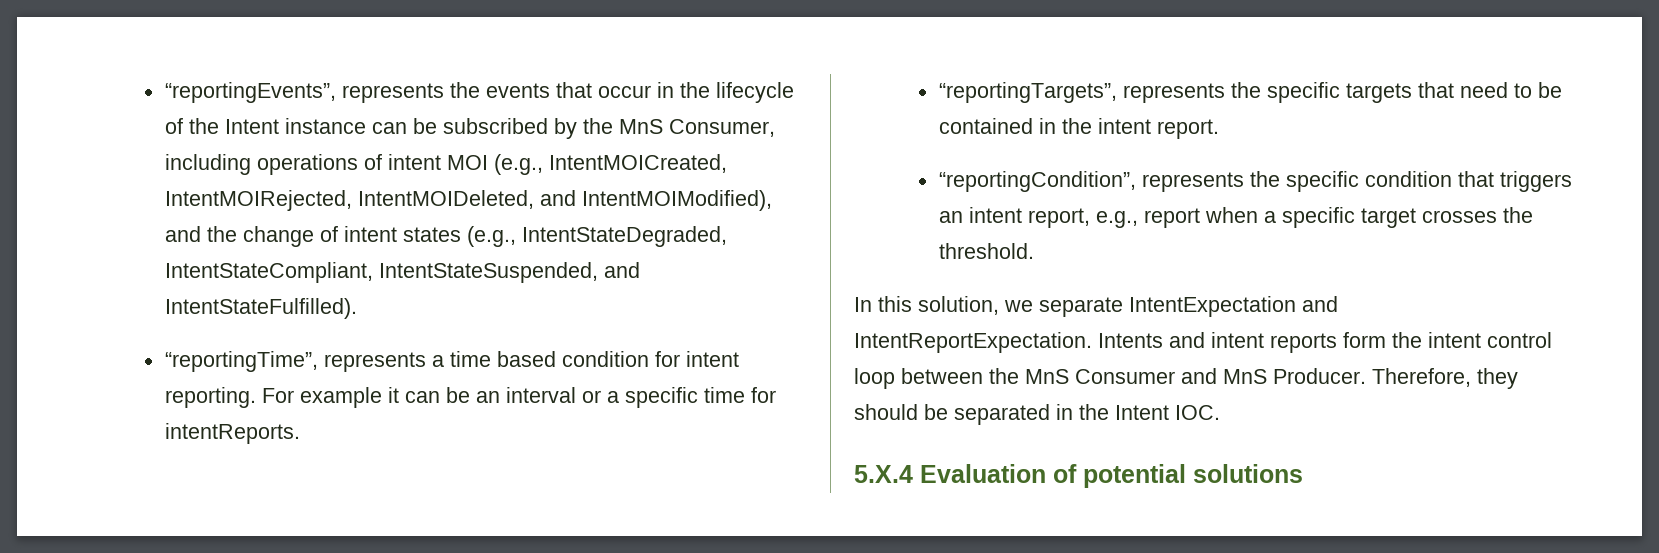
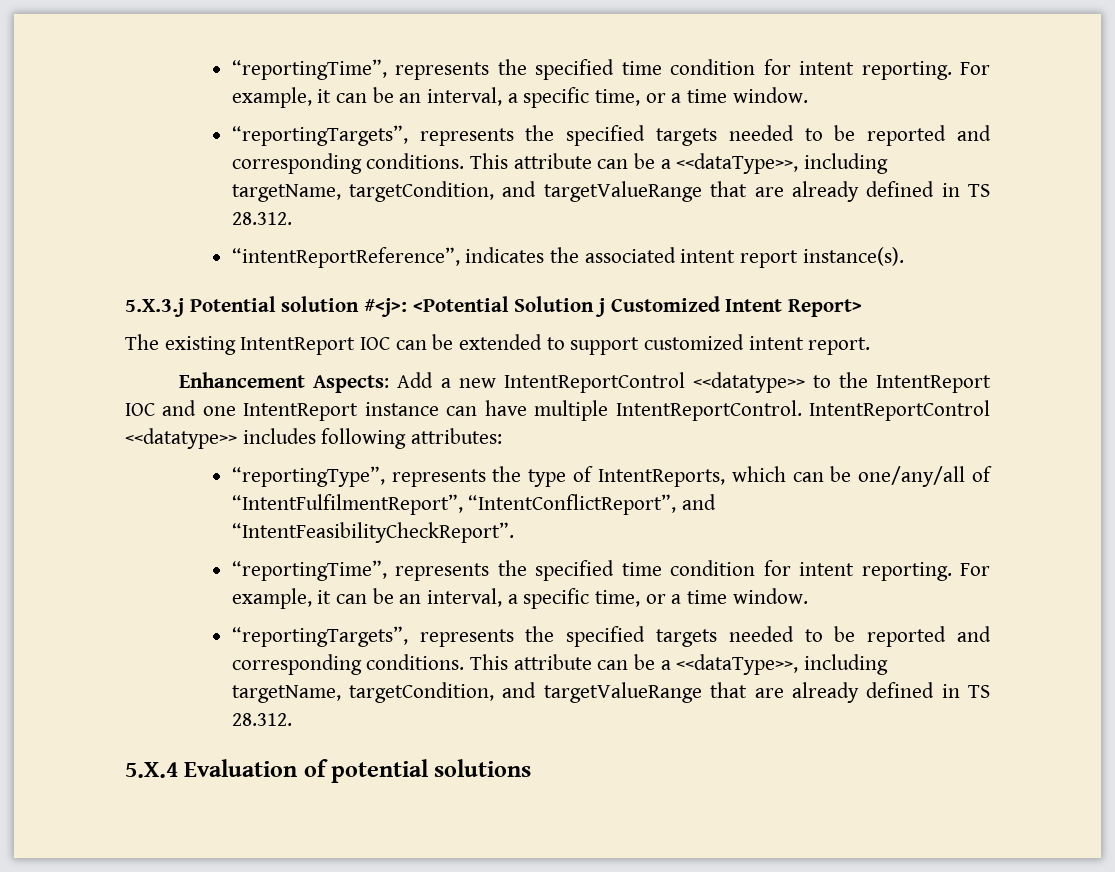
[164,82,794,103] [164,118,775,139] [164,154,727,175] [164,190,772,211] [164,226,727,247] [164,262,640,283] [164,298,357,319] [164,351,739,372] [164,387,776,408] [164,423,300,444] [938,82,1562,103] [938,118,1219,139] [938,171,1572,192] [938,207,1533,228] [938,243,1034,259] [854,296,1338,317] [854,332,1552,353] [854,368,1518,389] [854,404,1220,425] “reportingEvents”, represents the events that occur in the lifecycle of the Intent instance can be subscribed by the MnS Consumer, including operations of intent MOI (e.g., IntentMOICreated, IntentMOIRejected, IntentMOIDeleted, and IntentMOIModified), and the change of intent states (e.g., IntentStateDegraded, IntentStateCompliant, IntentStateSuspended, and IntentStateFulfilled). // “reportingTime”, represents a time based condition for intent reporting. For example it can be an interval or a specific time for intentReports. // “reportingTargets”, represents the specific targets that need to be contained in the intent report. // “reportingCondition”, represents the specific condition that triggers an intent report, e.g., report when a specific target crosses the threshold. // In this solution, we separate IntentExpectation and IntentReportExpectation. Intents and intent reports form the intent control loop between the MnS Consumer and MnS Producer. Therefore, they should be separated in the Intent IOC. -> [231,59,990,80] [231,87,808,108] [231,125,992,146] [231,153,889,174] [231,181,991,202] [231,212,292,225] [231,247,904,268] [125,296,863,317] [125,334,871,355] [179,372,992,393] [125,400,991,421] [125,428,503,449] [231,466,992,487] [231,494,717,515] [231,522,514,543] [231,560,990,581] [231,588,808,609] [231,626,992,647] [231,654,889,675] [231,682,991,703] [231,713,292,726] “reportingTime”, represents the specified time condition for intent reporting. For example, it can be an interval, a specific time, or a time window. // “reportingTargets”, represents the specified targets needed to be reported and corresponding conditions. This attribute can be a <<dataType>>, including targetName, targetCondition, and targetValueRange that are already defined in TS 28.312. // “intentReportReference”, indicates the associated intent report instance(s). // 5.X.3.j Potential solution #<j>: <Potential Solution j Customized Intent Report> // The existing IntentReport IOC can be extended to support customized intent report. // Enhancement Aspects: Add a new IntentReportControl <<datatype>> to the IntentReport IOC and one IntentReport instance can have multiple IntentReportControl. IntentReportControl <<datatype>> includes following attributes: // “reportingType”, represents the type of IntentReports, which can be one/any/all of “IntentFulfilmentReport”, “IntentConflictReport”, and “IntentFeasibilityCheckReport”. // “reportingTime”, represents the specified time condition for intent reporting. For example, it can be an interval, a specific time, or a time window. // “reportingTargets”, represents the specified targets needed to be reported and corresponding conditions. This attribute can be a <<dataType>>, including targetName, targetCondition, and targetValueRange that are already defined in TS 28.312.

